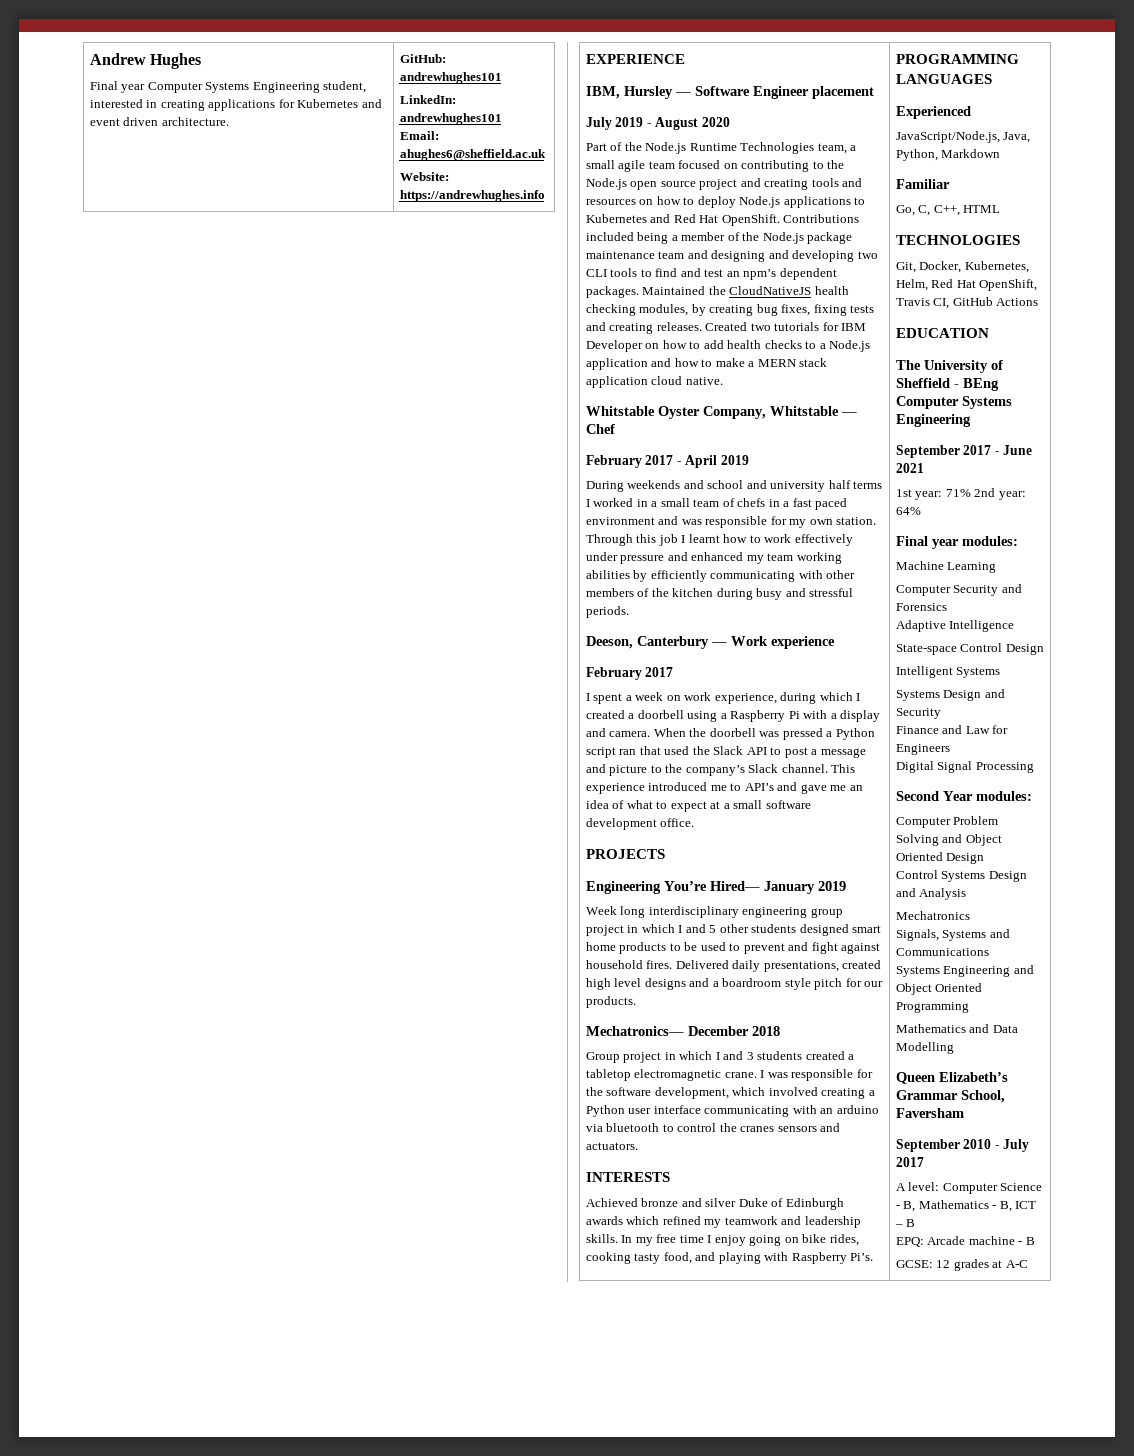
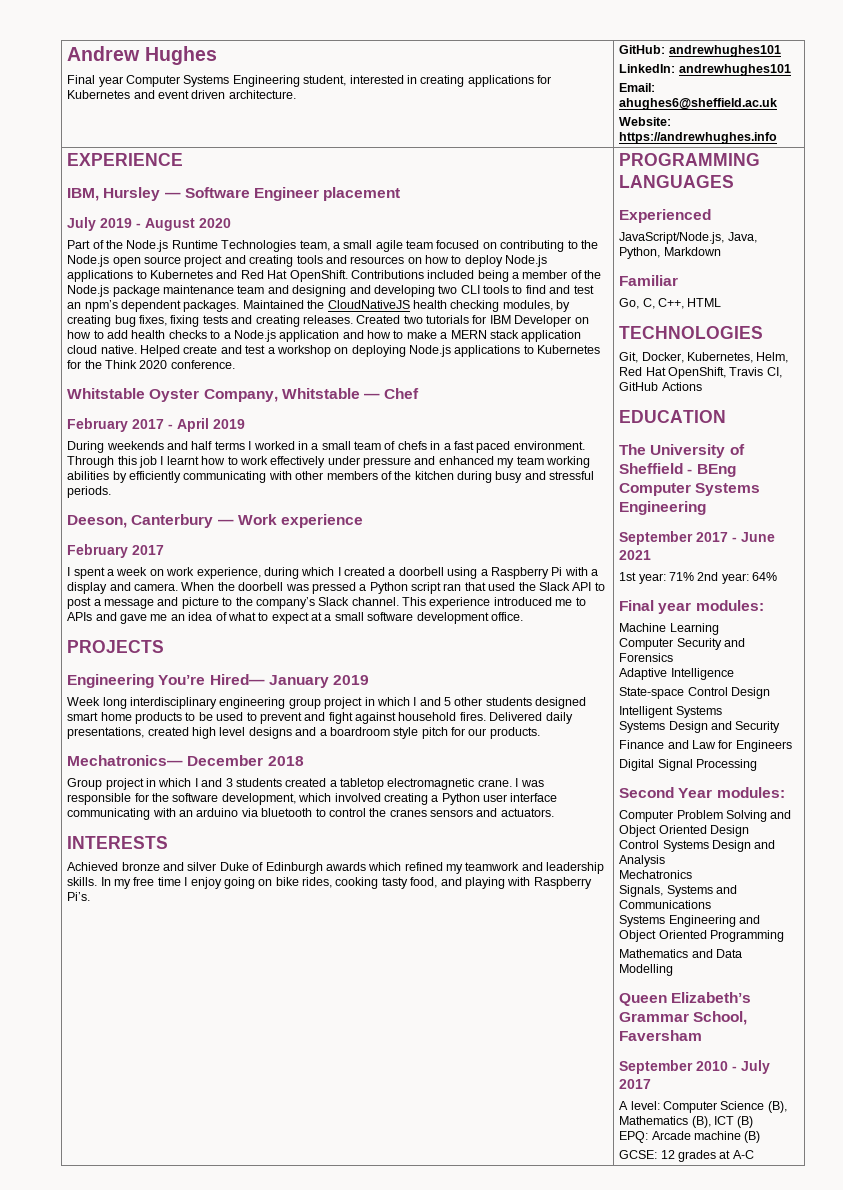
(723, 381) none -> [140,345,601,357] [67,360,235,369] Helped create and test a workshop on deploying Node.js applications to Kubernetes for the Think 2020 conference.
[707,480,826,492] school and university -> (189, 445) none
[585,516,877,528] environment and was responsible for my own station. -> [513,441,585,450] environment.
[744,783,774,791] API’s -> [67,612,93,621] APIs
[895,1200,1037,1212] [894,1219,916,1227] - B, Mathematics - B, ICT – B -> [767,1101,787,1113] [619,1116,754,1128] (B), Mathematics (B), ICT (B)
[1018,1237,1035,1245] - B -> [744,1131,761,1143] (B)

